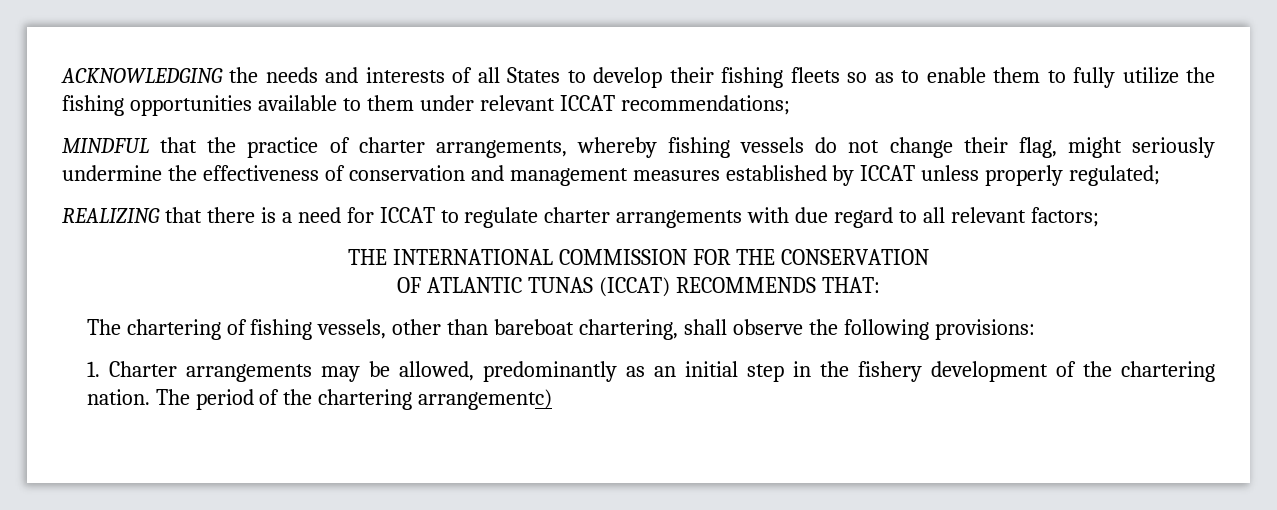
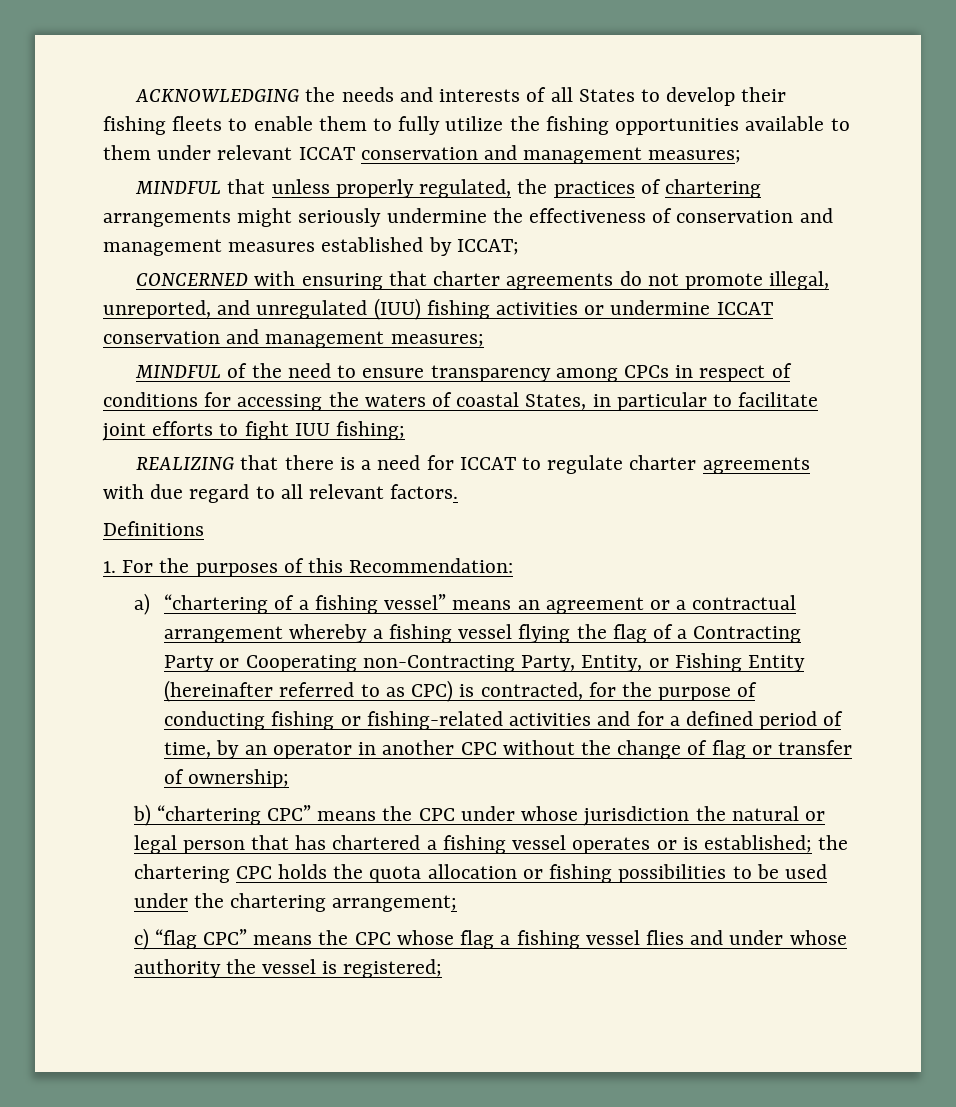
[847,72,894,83] so as -> (223, 123) none
[620,95,790,115] [62,137,1057,158] recommendations; // MINDFUL that the practice of charter arrangements, whereby fishing vessels do not change their flag, -> [360,145,742,164] [135,179,761,198] [103,210,231,227] conservation and management measures; // MINDFUL that unless properly regulated, the practices of chartering arrangements
[860,165,1161,186] ICCAT unless properly regulated; -> [456,239,519,255] [136,271,830,290] [103,298,773,320] [103,329,484,348] [135,363,792,382] [103,392,819,411] [102,421,406,441] ICCAT; // CONCERNED with ensuring that charter agreements do not promote illegal, unreported, and unregulated (IUU) fishing activities or undermine ICCAT conservation and management measures; // MINDFUL of the need to ensure transparency among CPCs in respect of conditions for accessing the waters of coastal States, in particular to facilitate joint efforts to fight IUU fishing;
[616,210,743,228] arrangements -> [702,457,810,474] agreements
[1030,207,1099,227] [348,249,929,265] [397,277,880,297] [86,319,1035,340] [86,361,1215,382] [86,389,553,410] factors; // THE INTERNATIONAL COMMISSION FOR THE CONSERVATION // OF ATLANTIC TUNAS (ICCAT) RECOMMENDS THAT: // The chartering of fishing vessels, other than bareboat chartering, shall observe the following provisions: // 1. Charter arrangements may be allowed, predominantly as an initial step in the fishery development of the chartering nation. The period of the chartering arrangementc) -> [390,484,459,499] [103,521,204,536] [103,558,514,577] [133,593,797,615] [164,624,802,643] [164,653,805,672] [164,680,758,702] [164,711,844,730] [164,740,853,759] [164,769,290,788] [132,804,825,826] [133,835,849,854] [133,864,827,883] [133,893,458,912] [133,928,847,950] [133,959,443,978] factors. // Definitions // 1. For the purposes of this Recommendation: // a) “chartering of a fishing vessel” means an agreement or a contractual arrangement whereby a fishing vessel flying the flag of a Contracting Party or Cooperating non-Contracting Party, Entity, or Fishing Entity (hereinafter referred to as CPC) is contracted, for the purpose of conducting fishing or fishing-related activities and for a defined period of time, by an operator in another CPC without the change of flag or transfer of ownership; // b) “chartering CPC” means the CPC under whose jurisdiction the natural or legal person that has chartered a fishing vessel operates or is established; the chartering CPC holds the quota allocation or fishing possibilities to be used under the chartering arrangement; // c) “flag CPC” means the CPC whose flag a fishing vessel flies and under whose authority the vessel is registered;

